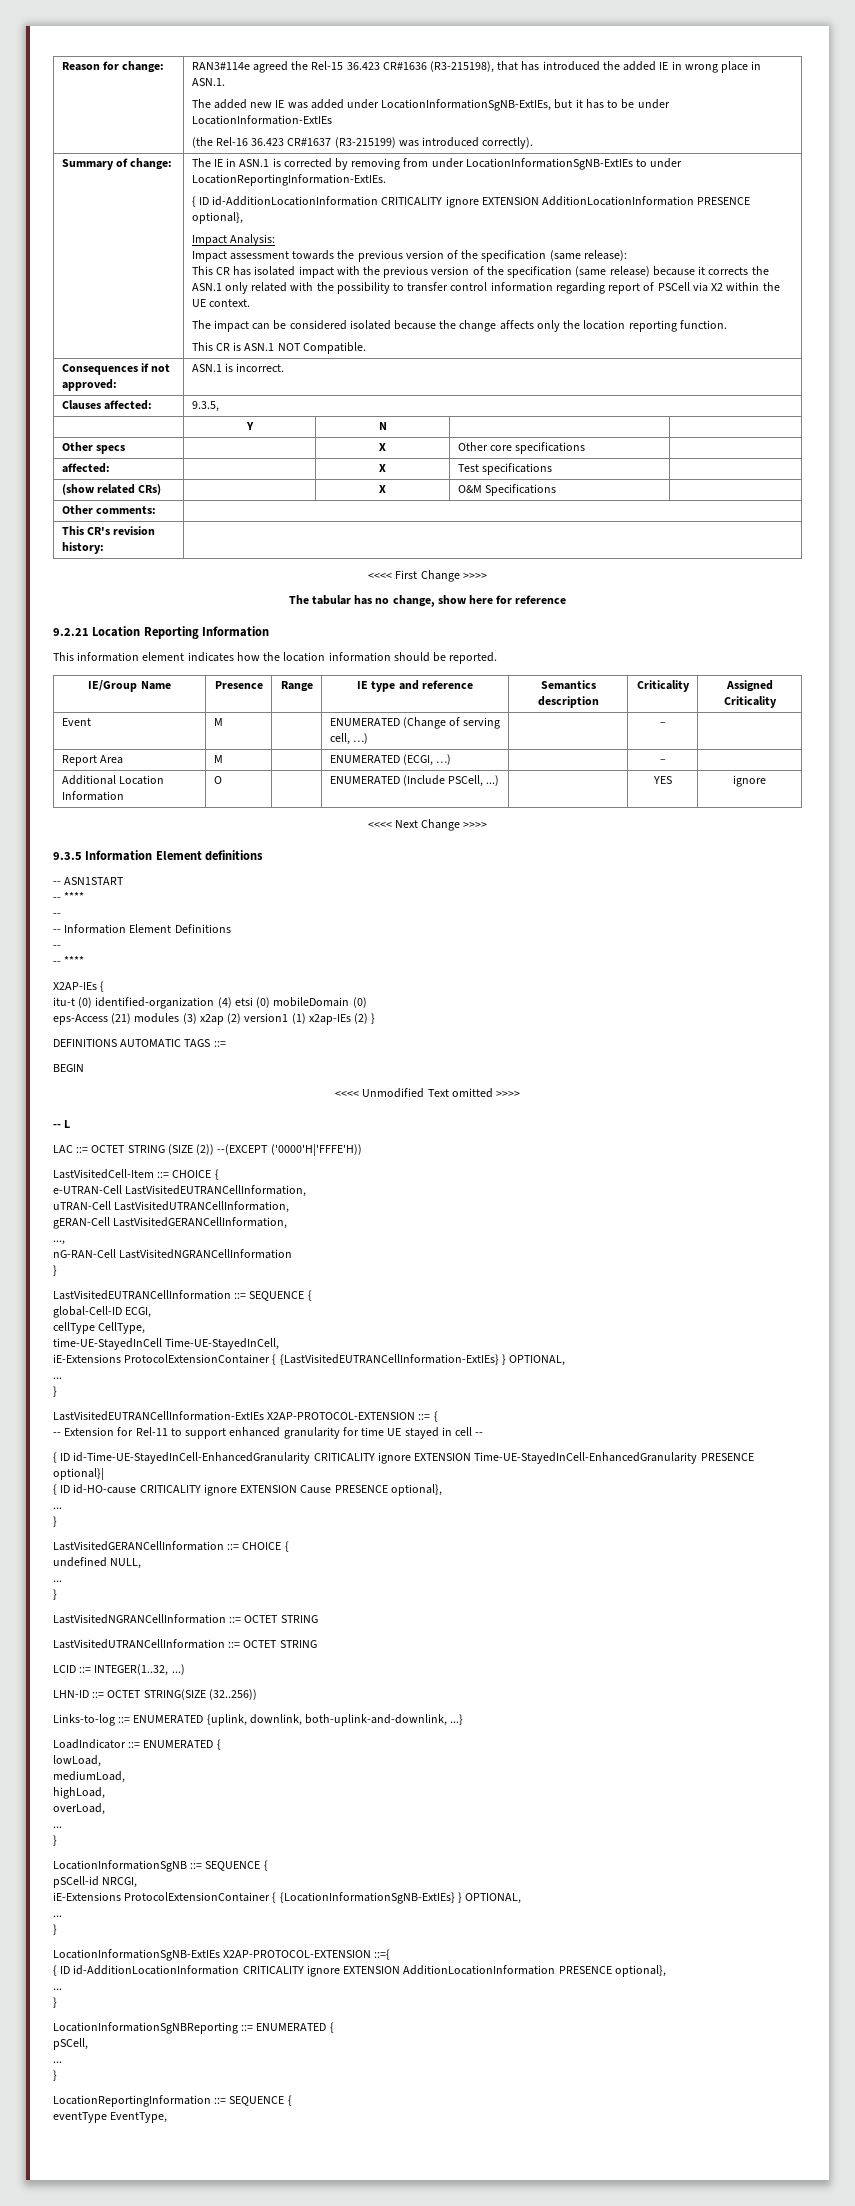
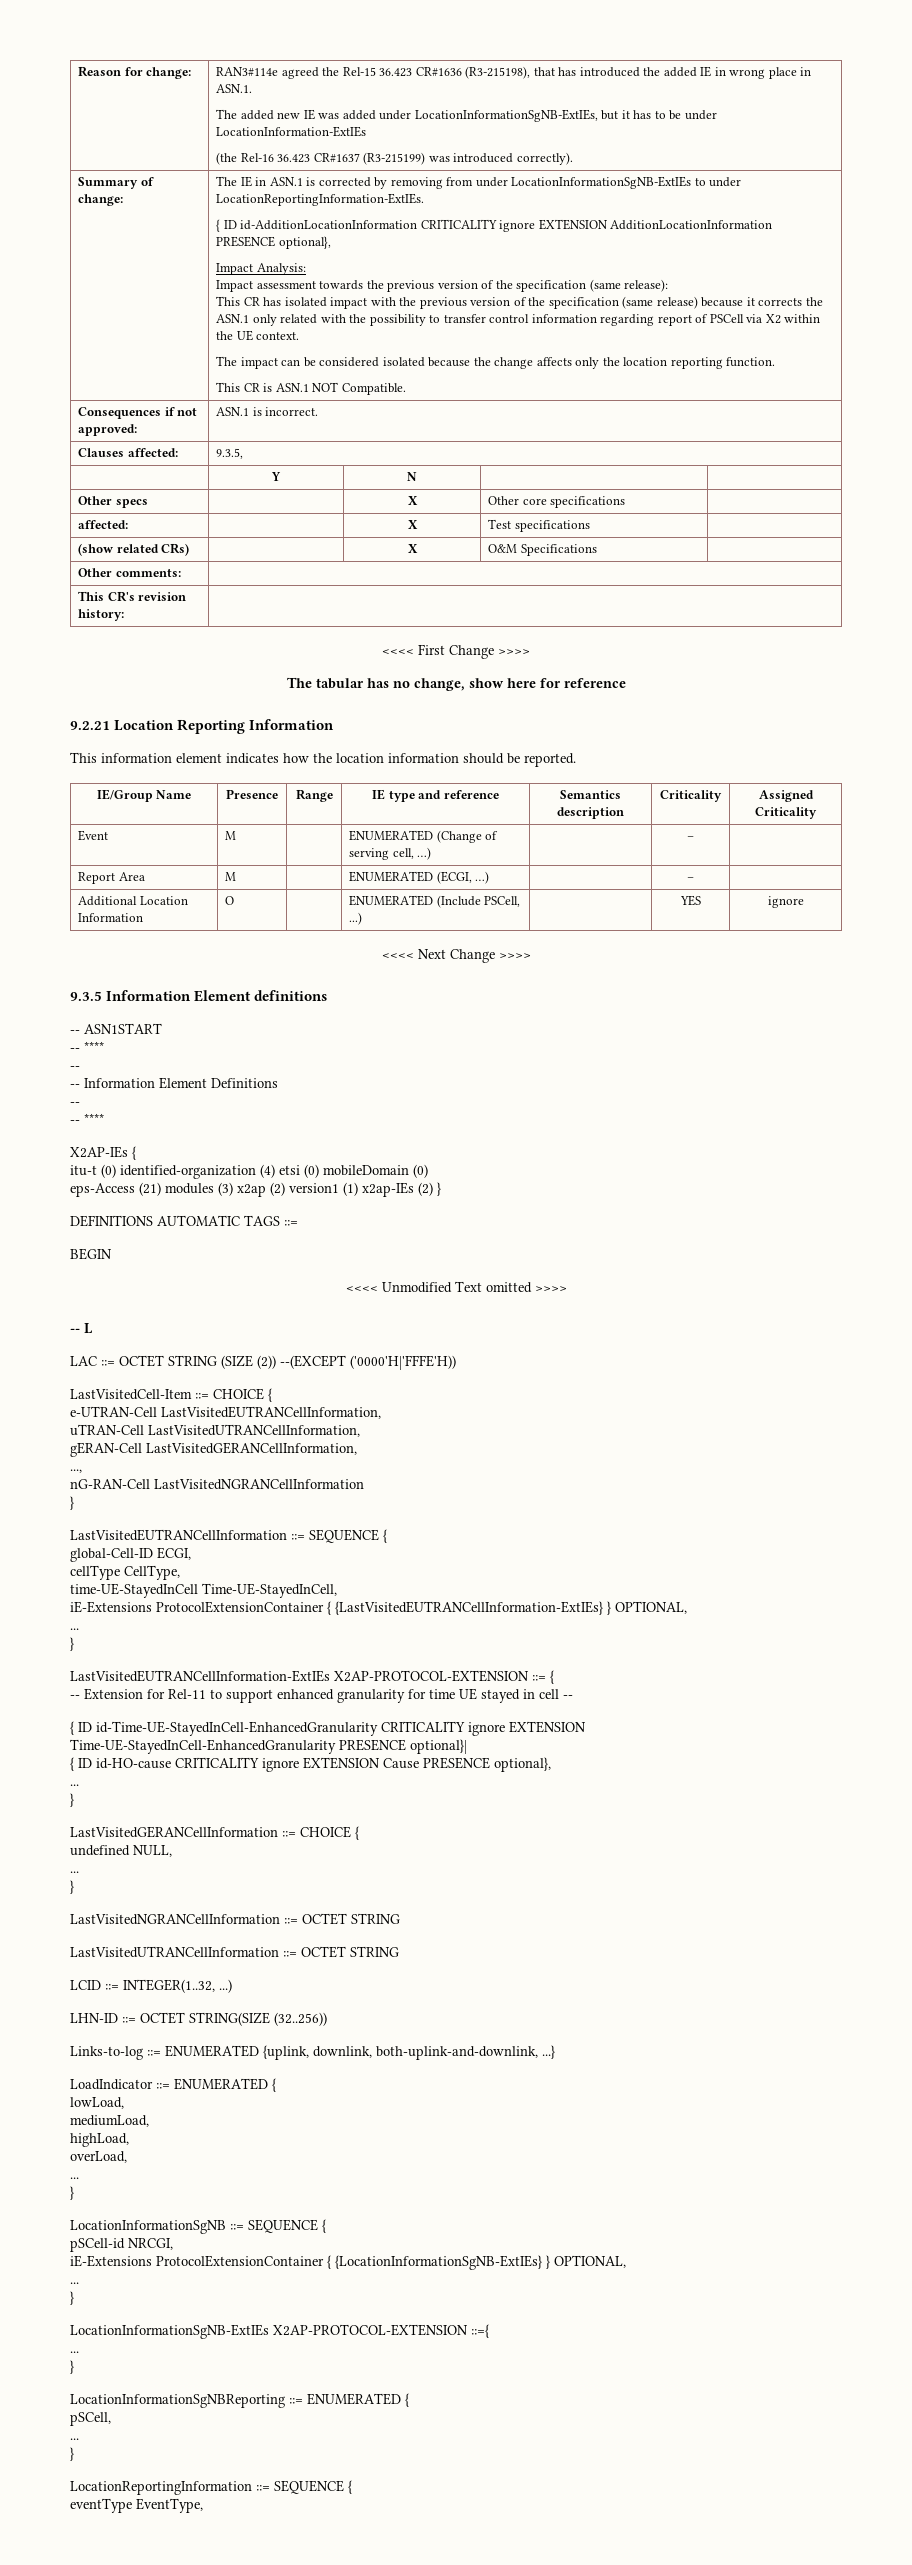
[53,1965,666,1977] // { ID id-AdditionLocationInformation CRITICALITY ignore EXTENSION AdditionLocationInformation PRESENCE optional}, -> (489, 2331) none

